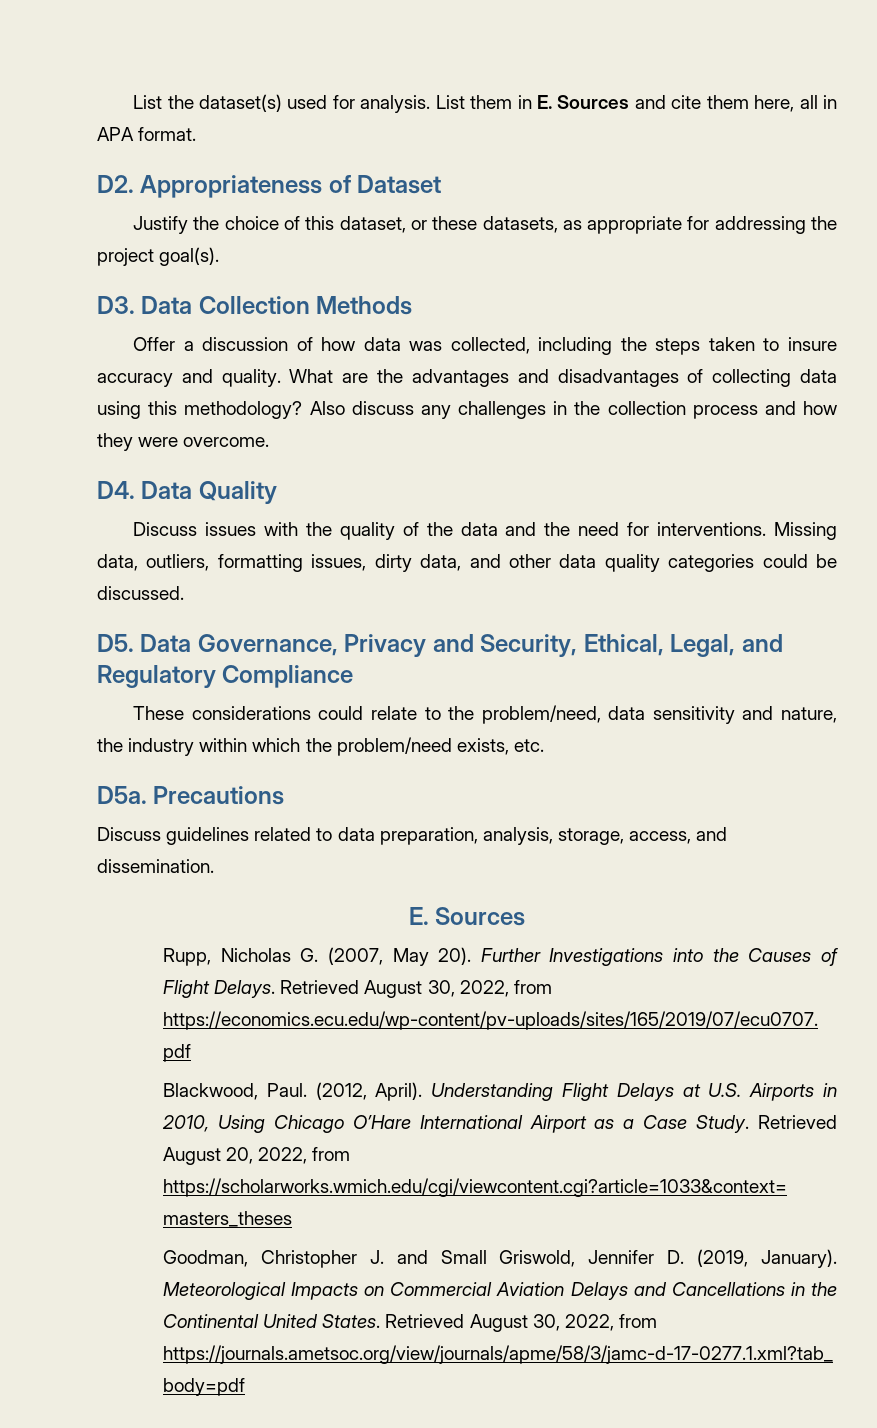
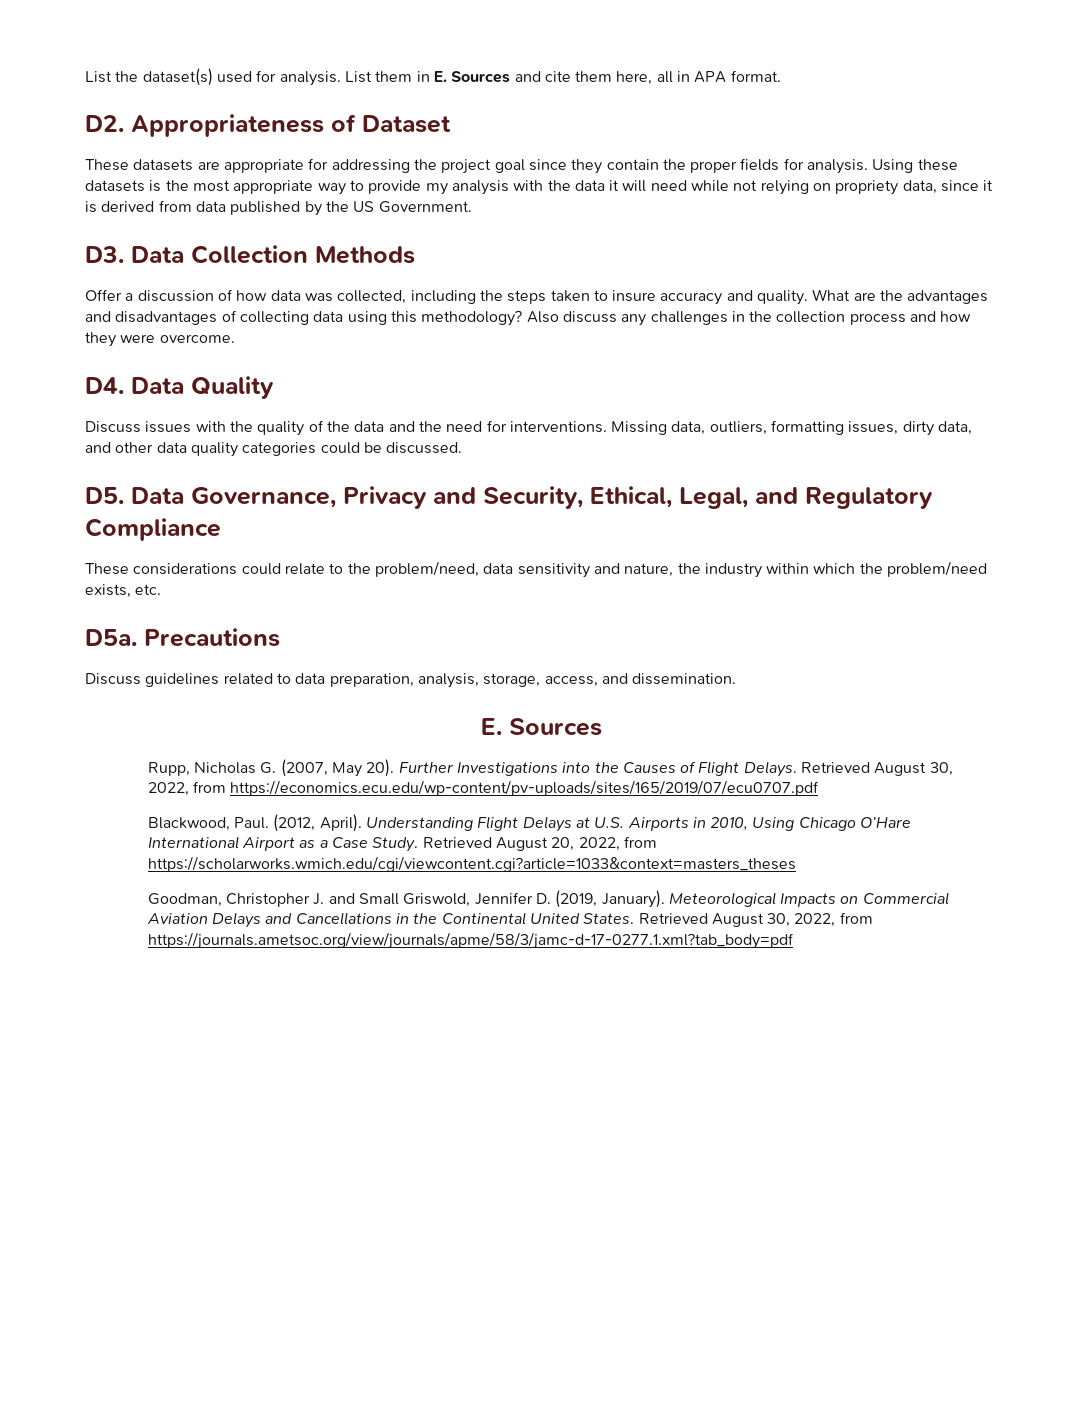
[133,216,582,234] Justify the choice of this dataset, or these datasets, as -> [85,159,220,171] These datasets are
[159,247,220,266] goal(s). -> [494,158,958,174] [85,180,994,195] [85,200,472,216] goal since they contain the proper fields for analysis. Using these datasets is the most appropriate way to provide my analysis with the data it will need while not relying on propriety data, since it is derived from data published by the US Government.

